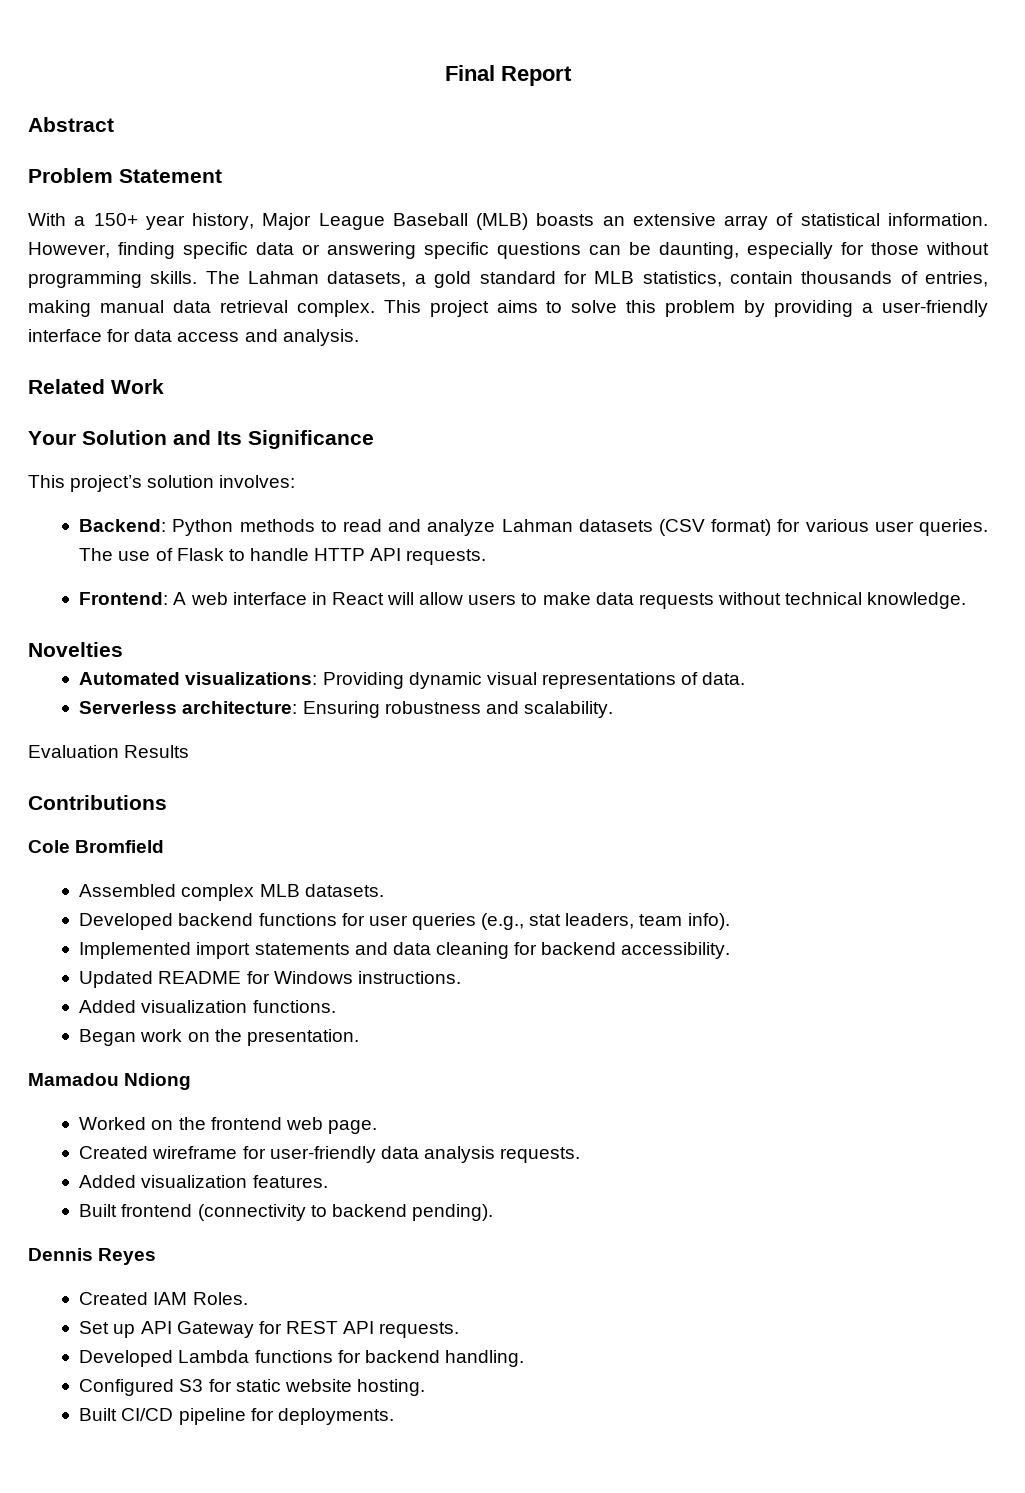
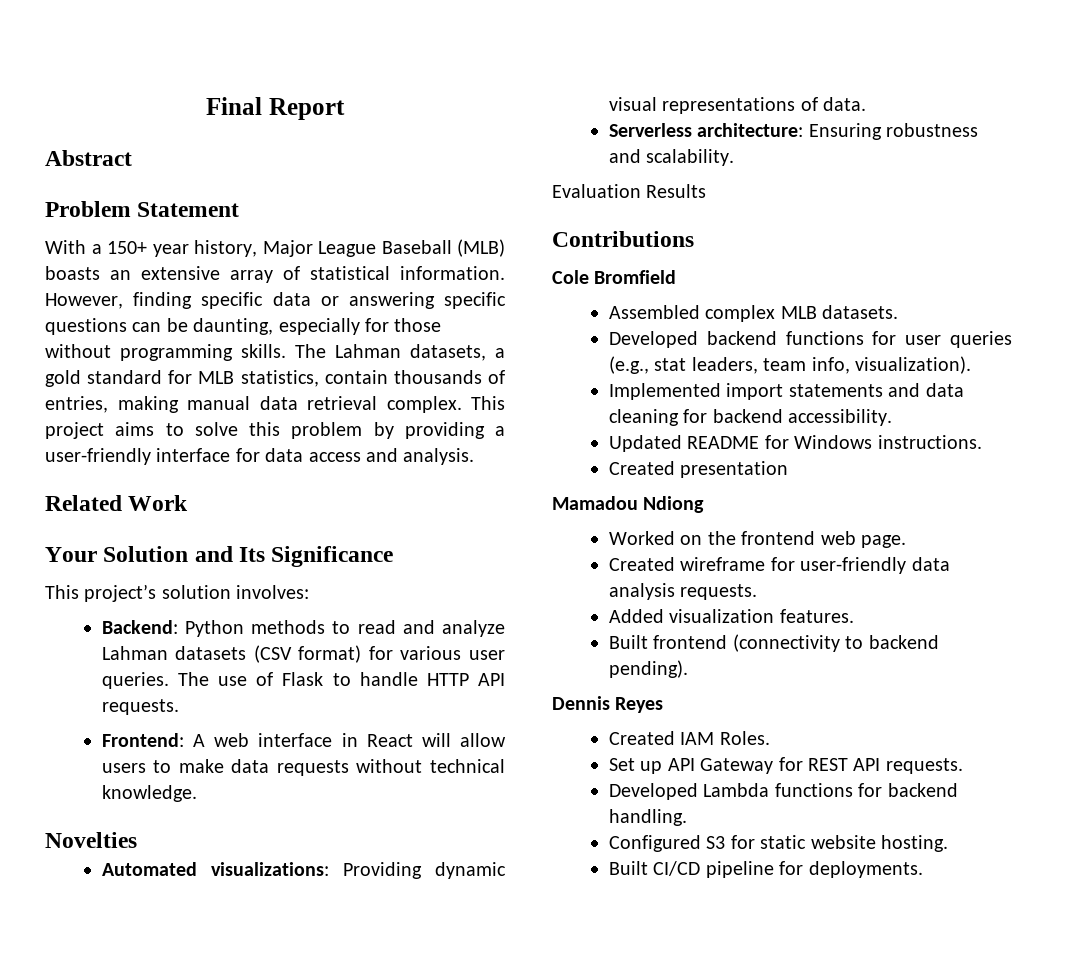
[687,913,730,930] info). -> [811,356,971,374] info, visualization).
[79,1000,336,1013] [79,1029,359,1046] Added visualization functions. // Began work on the presentation. -> [608,461,789,478] Created presentation

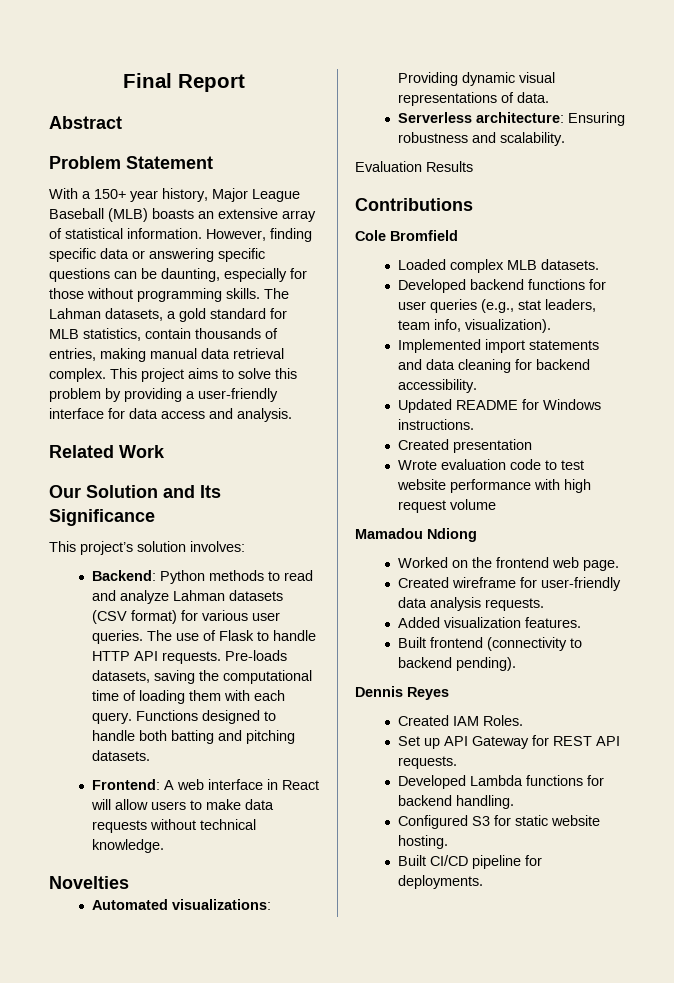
[45,547,97,562] Your -> [49,485,81,498] Our
(179, 707) none -> [224,650,287,661] [91,670,312,684] [91,690,285,704] [91,710,276,724] [91,730,295,744] [91,750,150,761] Pre-loads datasets, saving the computational time of loading them with each query. Functions designed to handle both batting and pitching datasets.
[608,305,700,319] Assembled -> [397,259,446,270] Loaded
(789, 469) none -> [397,459,584,470] [396,479,591,493] [397,499,496,513] // Wrote evaluation code to test website performance with high request volume

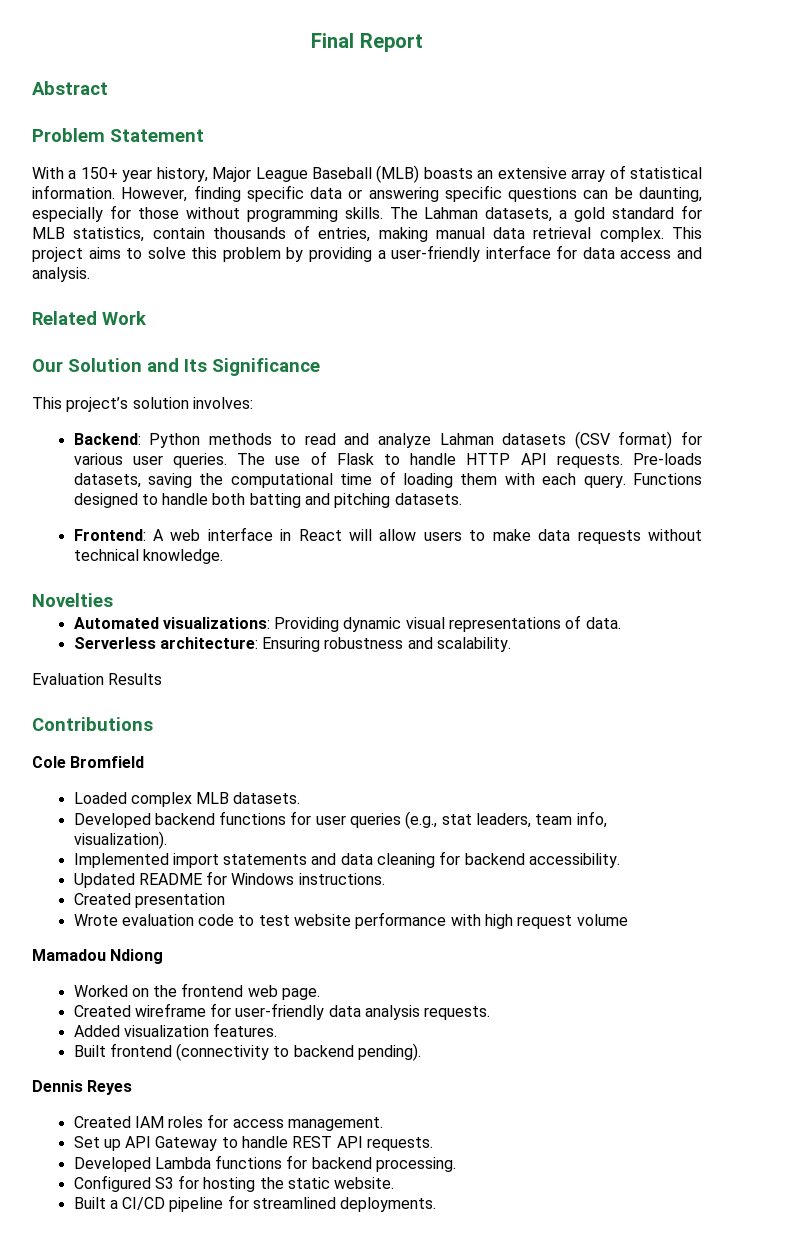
[482,715,523,726] Roles. -> [168,1114,384,1131] roles for access management.
[531,735,549,746] for -> [221,1136,289,1148] to handle
[455,795,514,809] handling. -> [376,1157,457,1172] processing.
[514,815,600,826] [397,835,448,849] [397,855,426,866] static website hosting. // Built -> [203,1177,395,1192] [73,1197,118,1209] hosting the static website. // Built a
(542, 860) none -> [253,1197,337,1209] streamlined

